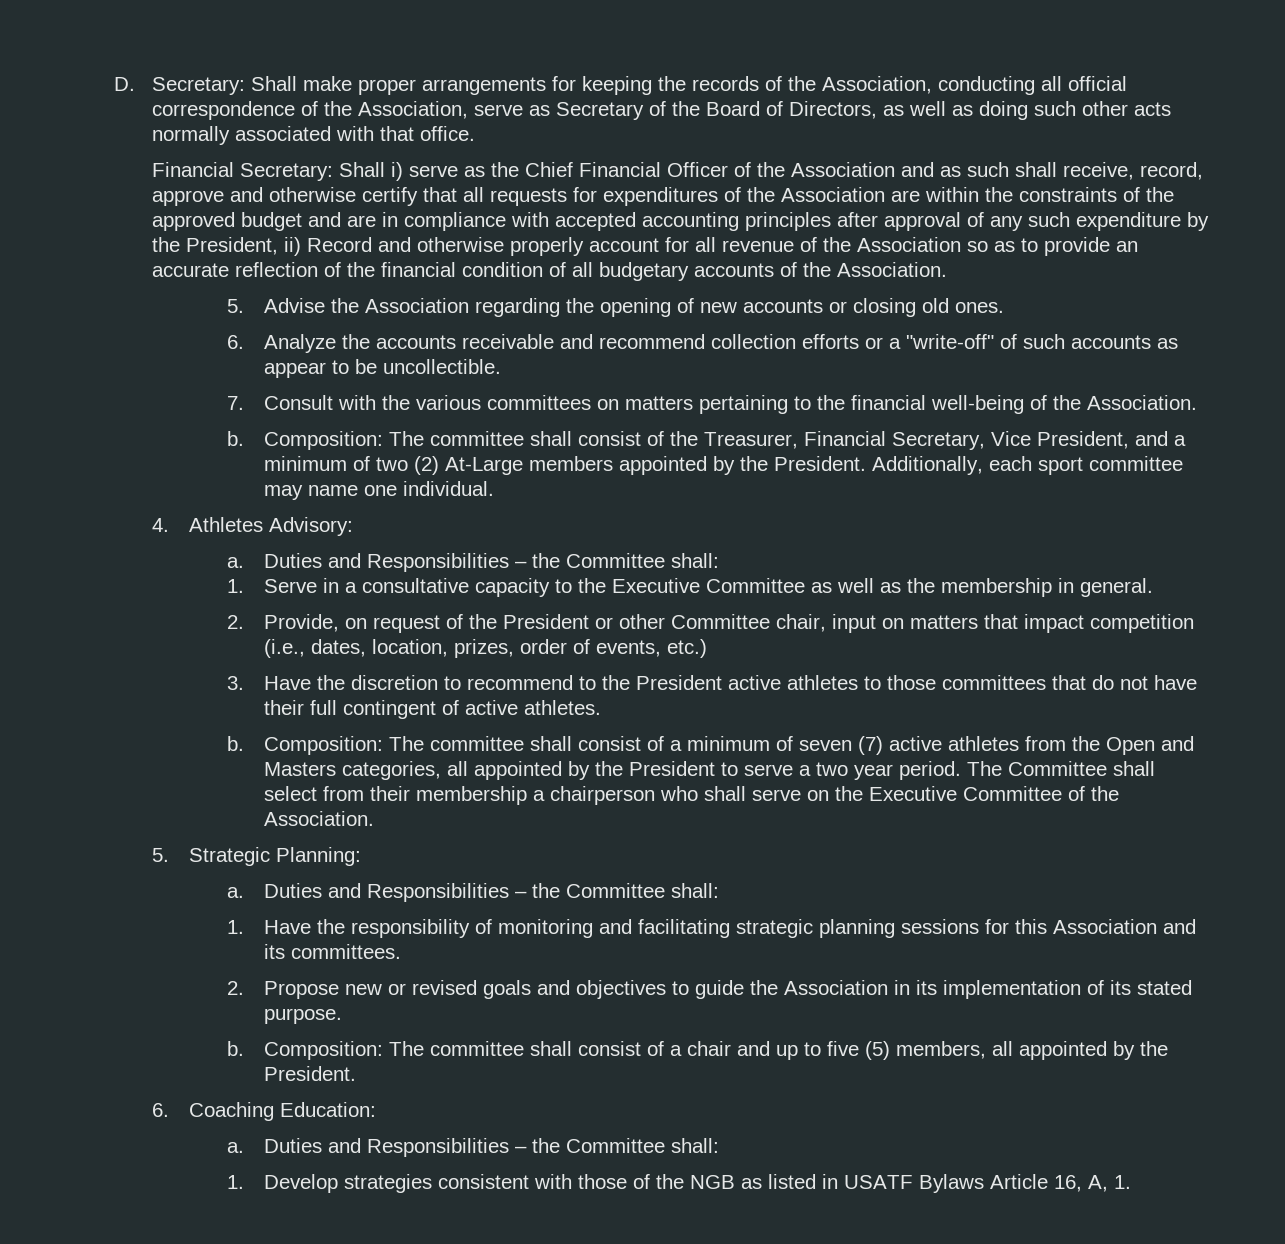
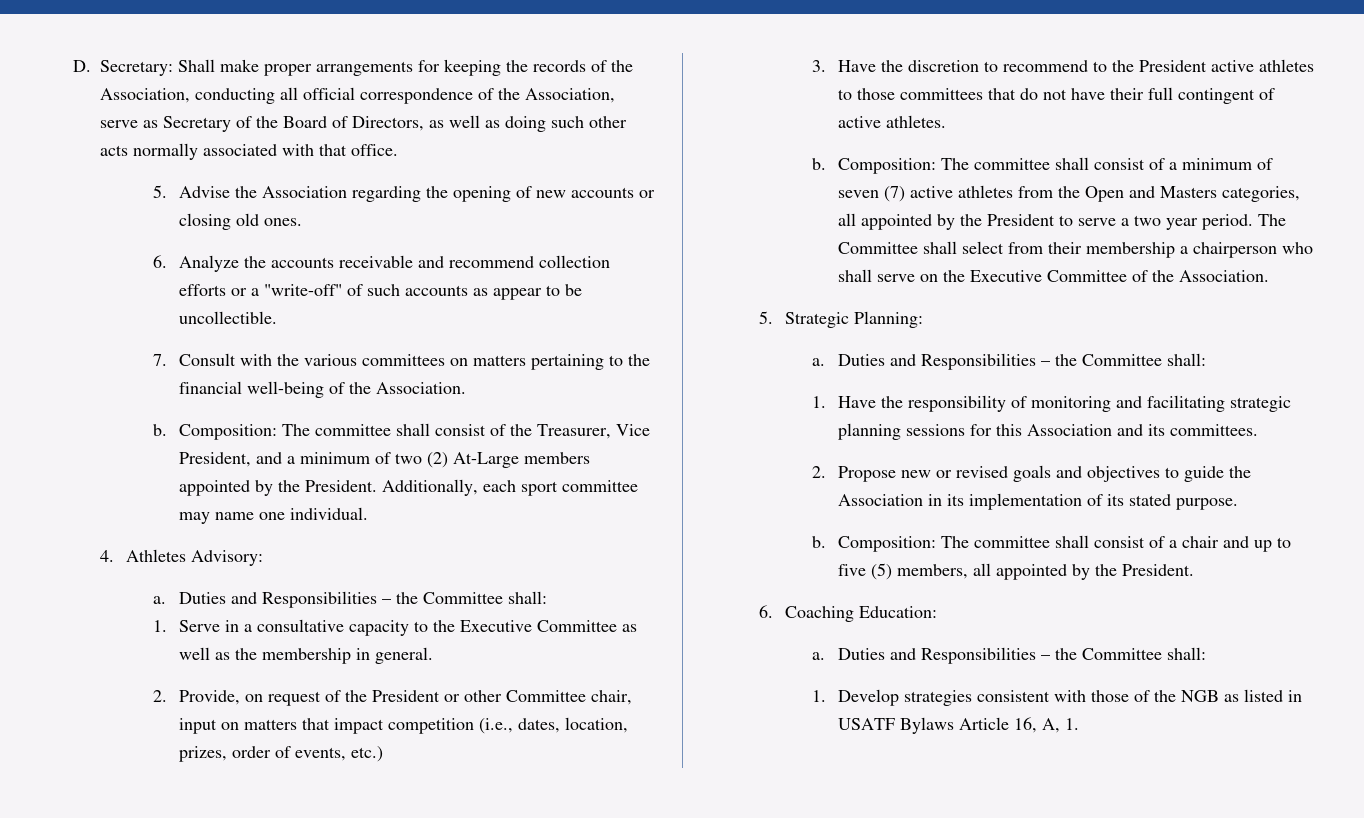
[151,162,1203,181] [151,187,1174,206] [151,212,1209,231] [151,237,1138,256] [151,262,947,281] // Financial Secretary: Shall i) serve as the Chief Financial Officer of the Association and as such shall receive, record, approve and otherwise certify that all requests for expenditures of the Association are within the constraints of the approved budget and are in compliance with accepted accounting principles after approval of any such expenditure by the President, ii) Record and otherwise properly account for all revenue of the Association so as to provide an accurate reflection of the financial condition of all budgetary accounts of the Association. -> (399, 150) none
[803,431,985,450] Financial Secretary, -> (612, 431) none

